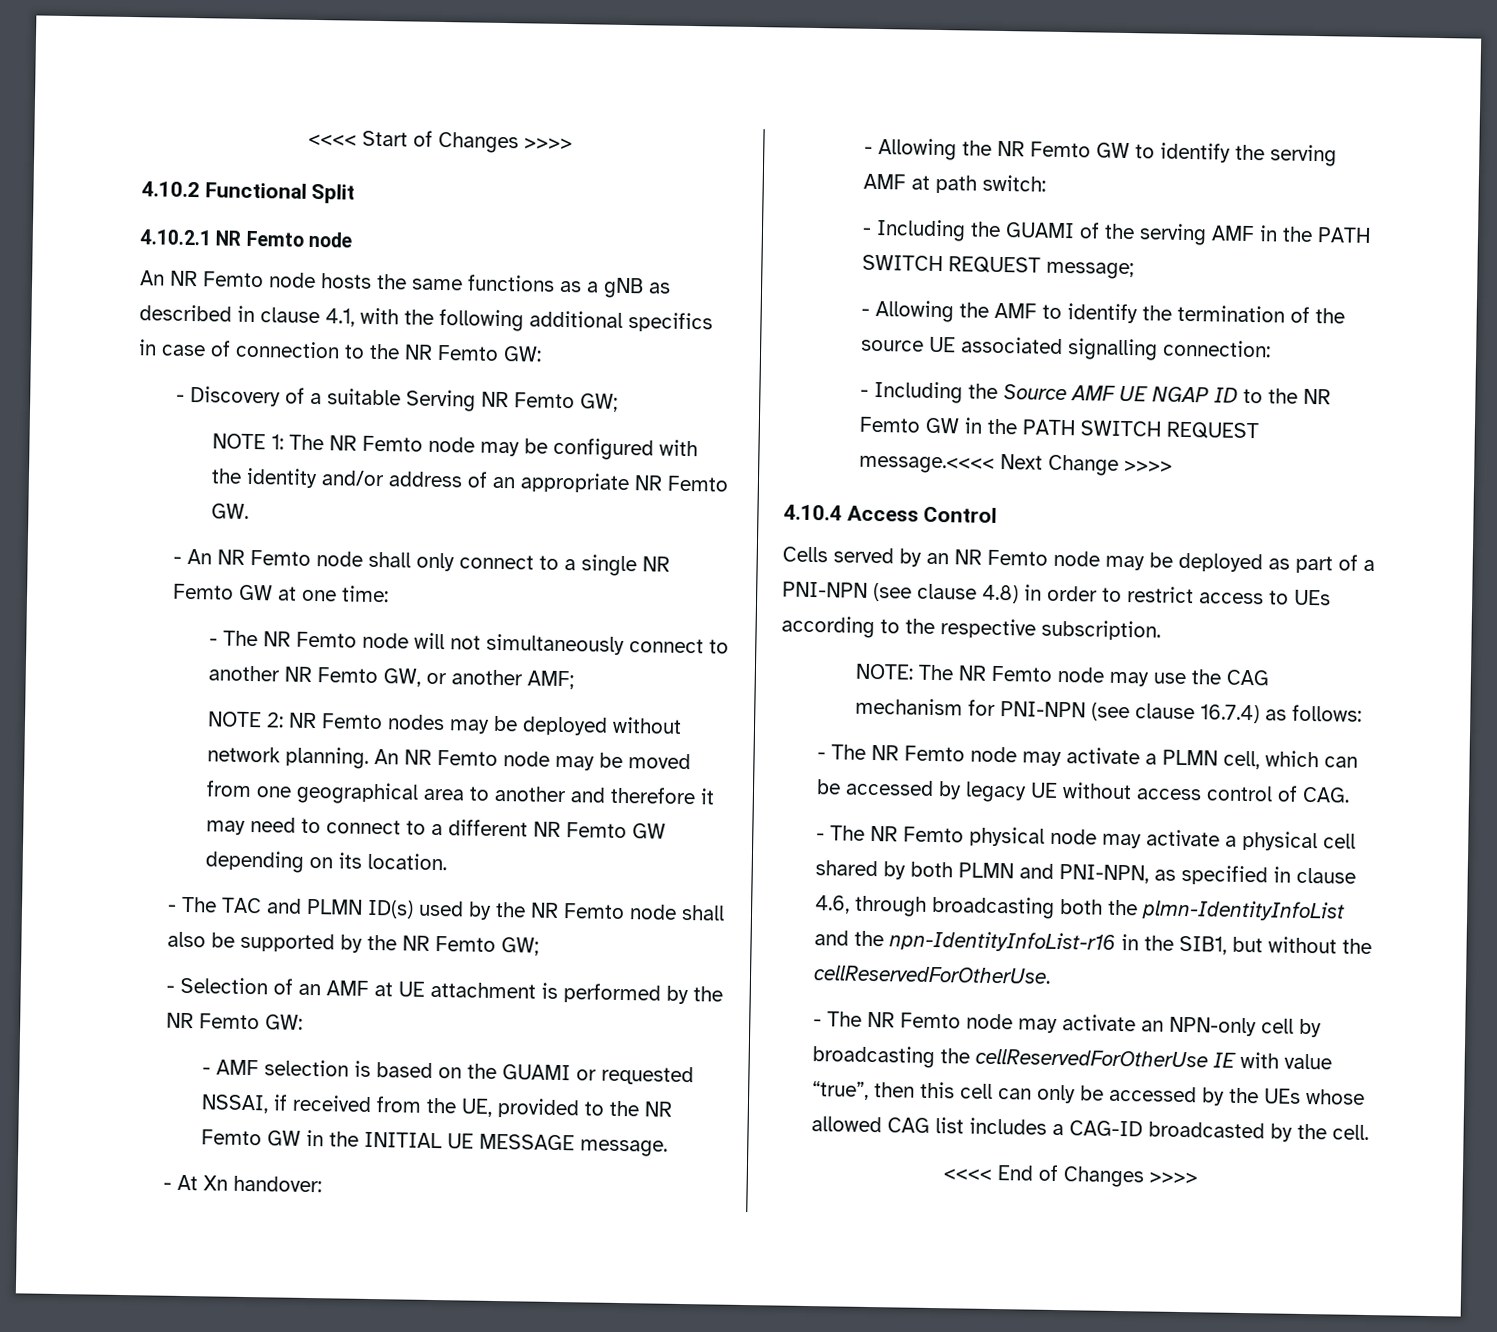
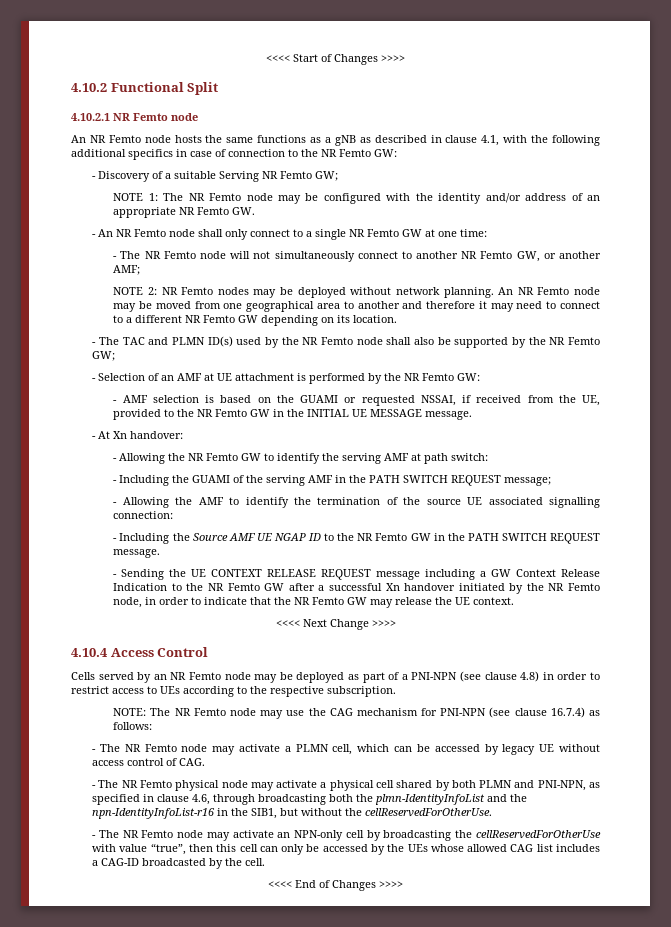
[859,455,996,474] message.<<<< -> [113,549,161,558] [113,569,601,580] [113,583,600,594] [113,597,515,608] [275,620,300,627] message. // - Sending the UE CONTEXT RELEASE REQUEST message including a GW Context Release Indication to the NR Femto GW after a successful Xn handover initiated by the NR Femto node, in order to indicate that the NR Femto GW may release the UE context. // <<<<
[1212,1052,1236,1068] IE -> (601, 834) none

